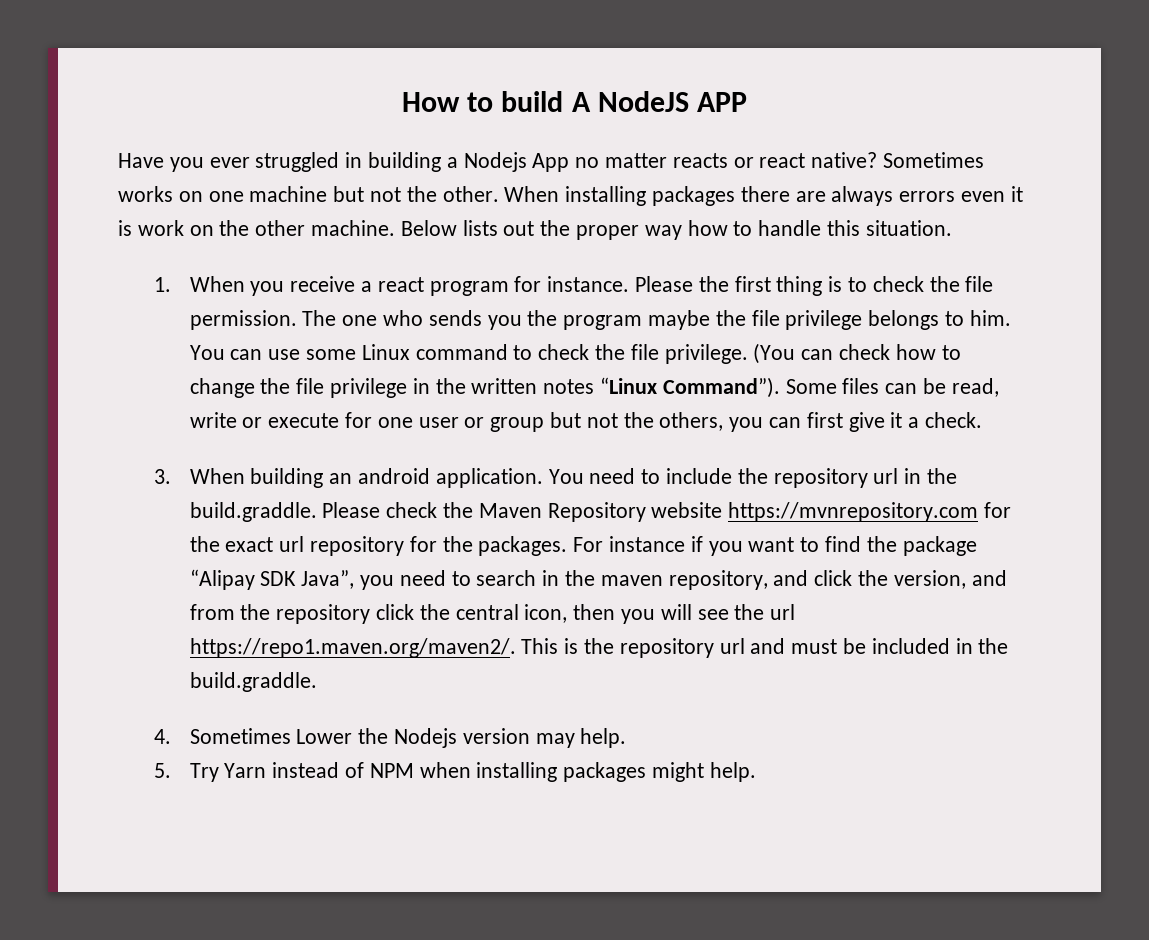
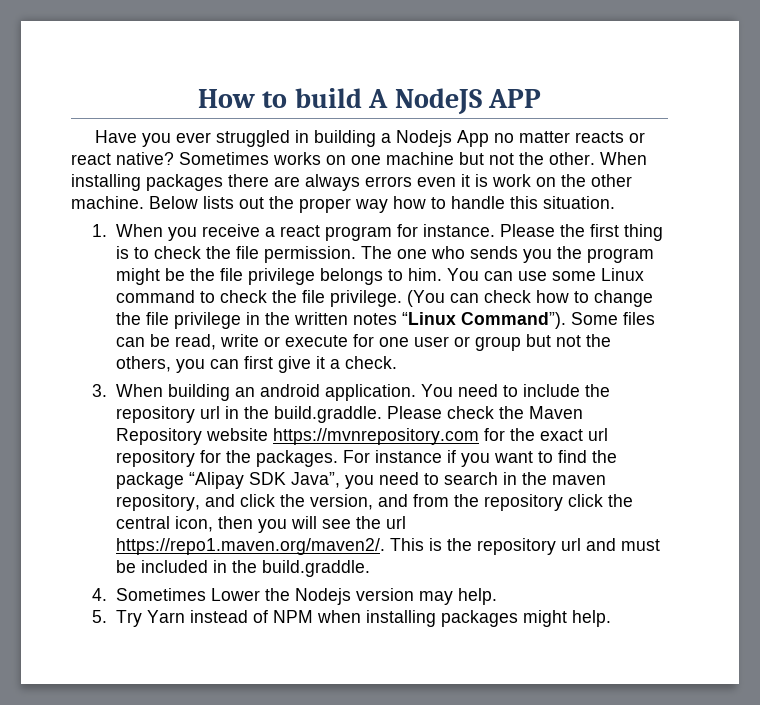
[647,310,710,330] maybe -> [116,268,186,285] might be

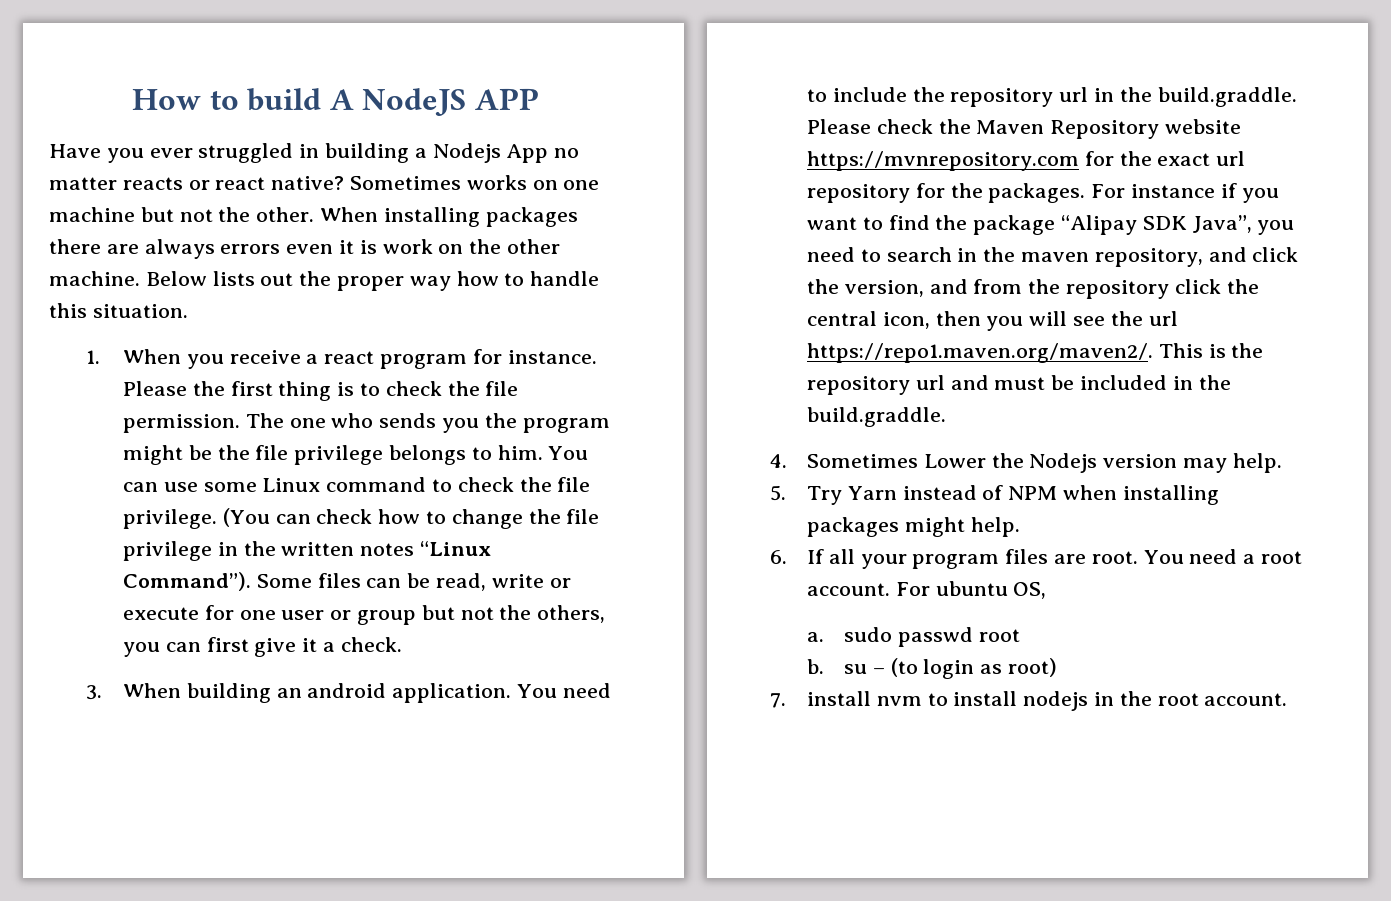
(612, 618) none -> [769,549,1302,569] [806,581,1047,599] [806,627,1020,647] [806,658,1057,679] [769,691,1288,711] // 6. If all your program files are root. You need a root account. For ubuntu OS, // a. sudo passwd root // b. su – (to login as root) // 7. install nvm to install nodejs in the root account.

